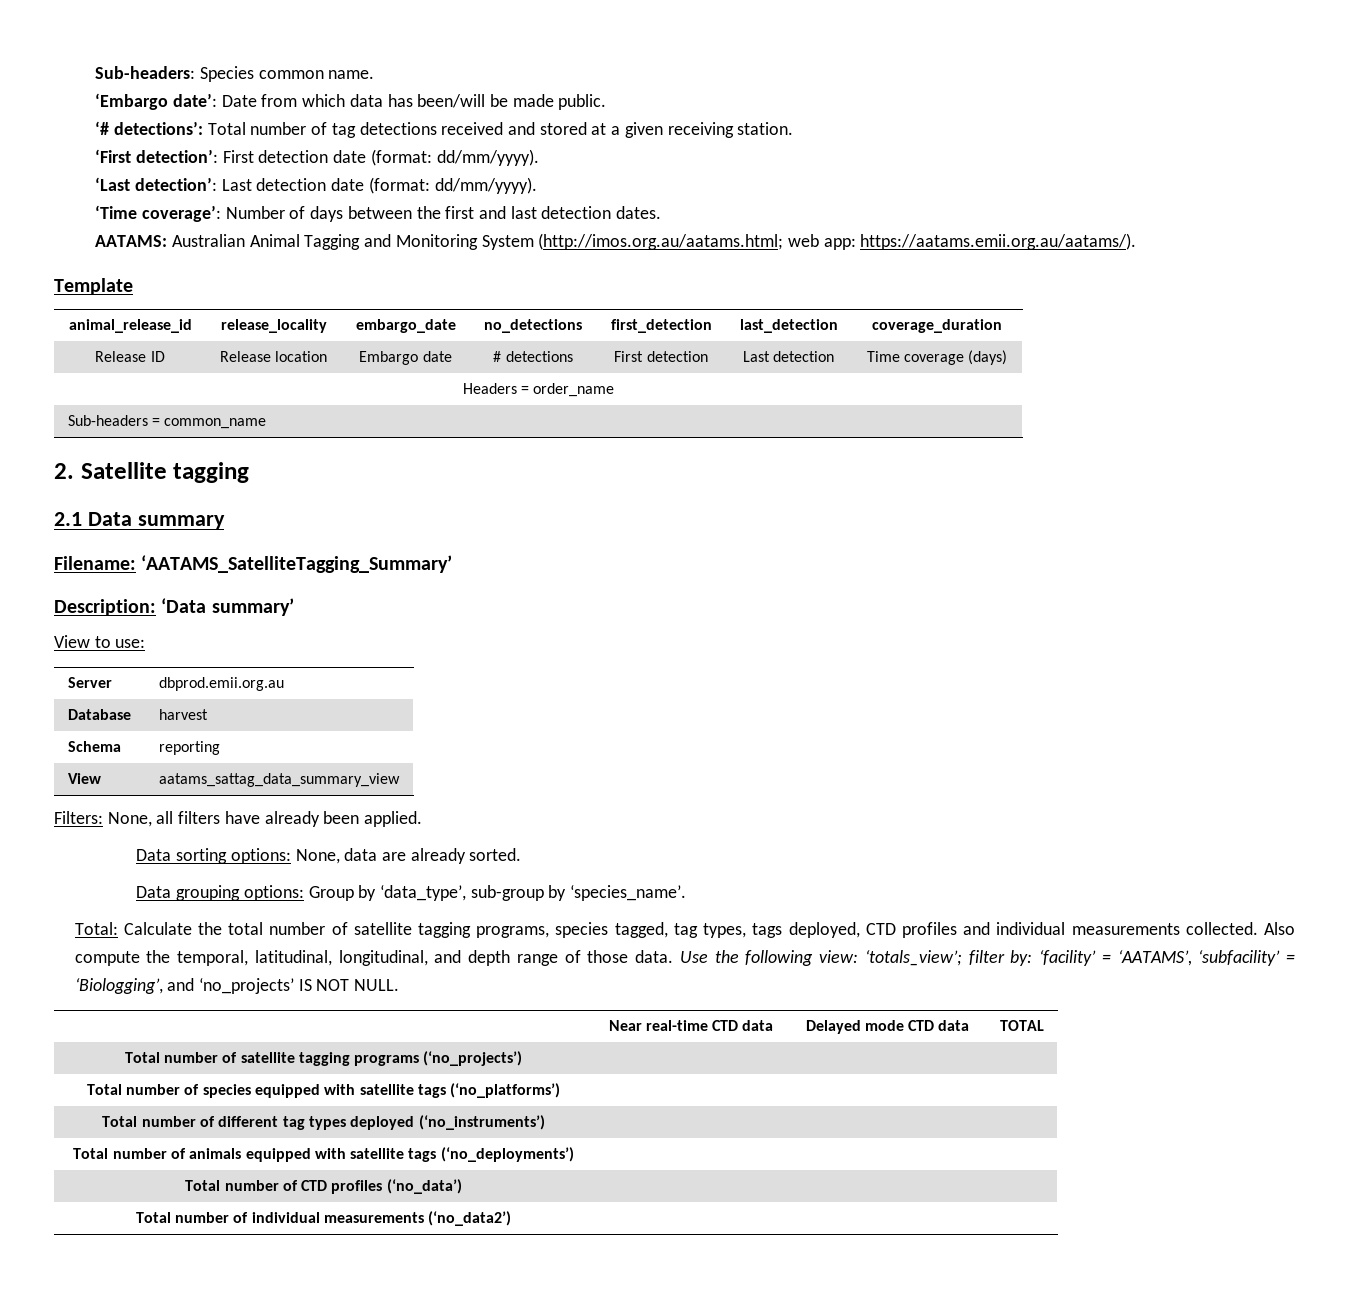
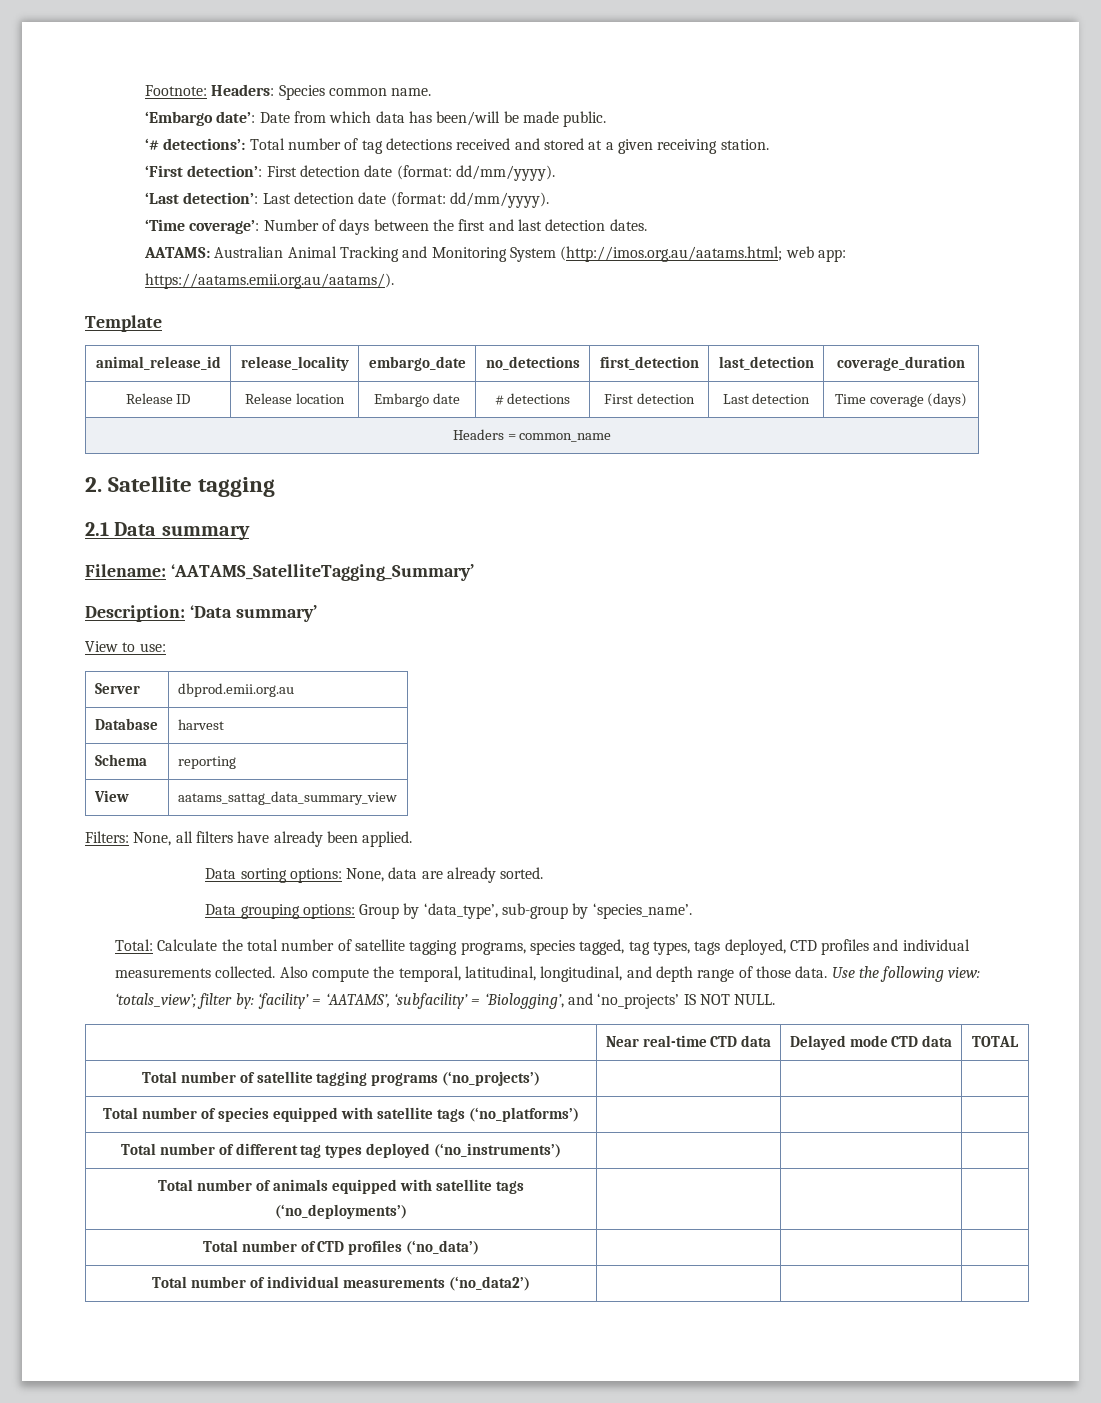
[95,66,196,79] Sub-headers: -> [145,84,275,96] Footnote: Headers:
[304,234,361,250] Tagging -> [340,246,400,262] Tracking
[533,383,615,397] [67,415,160,426] order_name // Sub-headers = -> (516, 437) none

